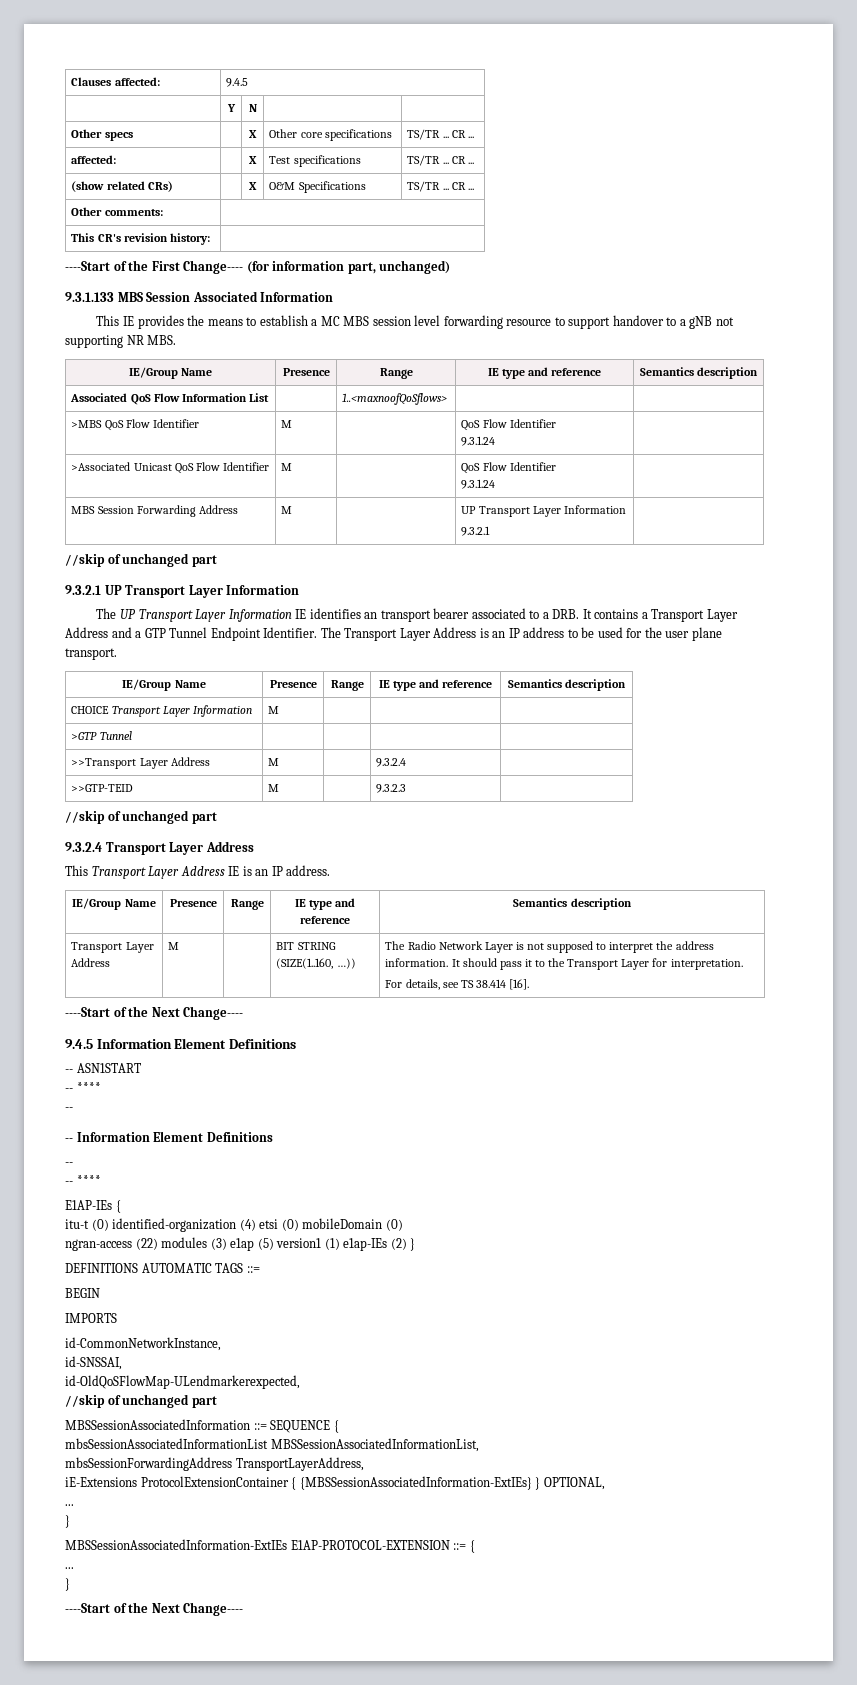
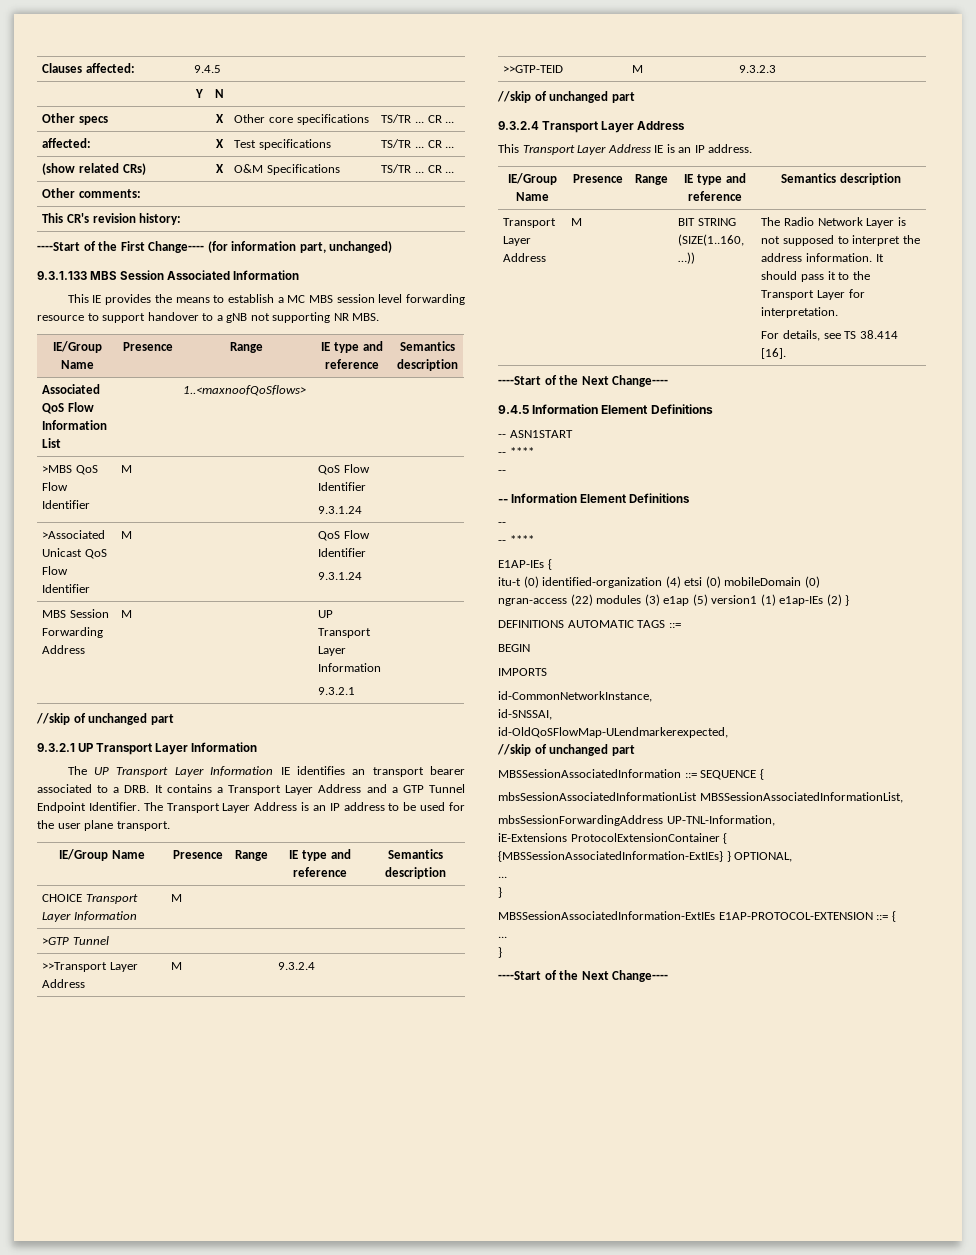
[235,1457,364,1471] TransportLayerAddress, -> [666,815,775,826] UP-TNL-Information,

